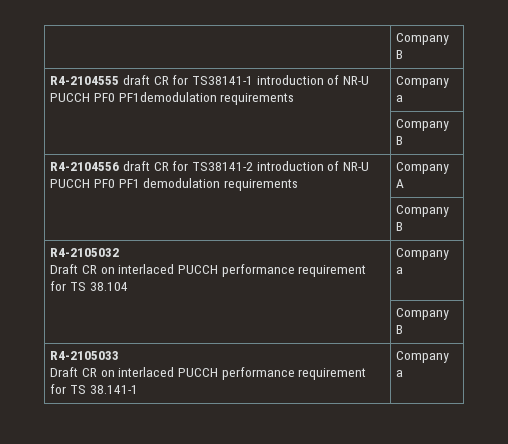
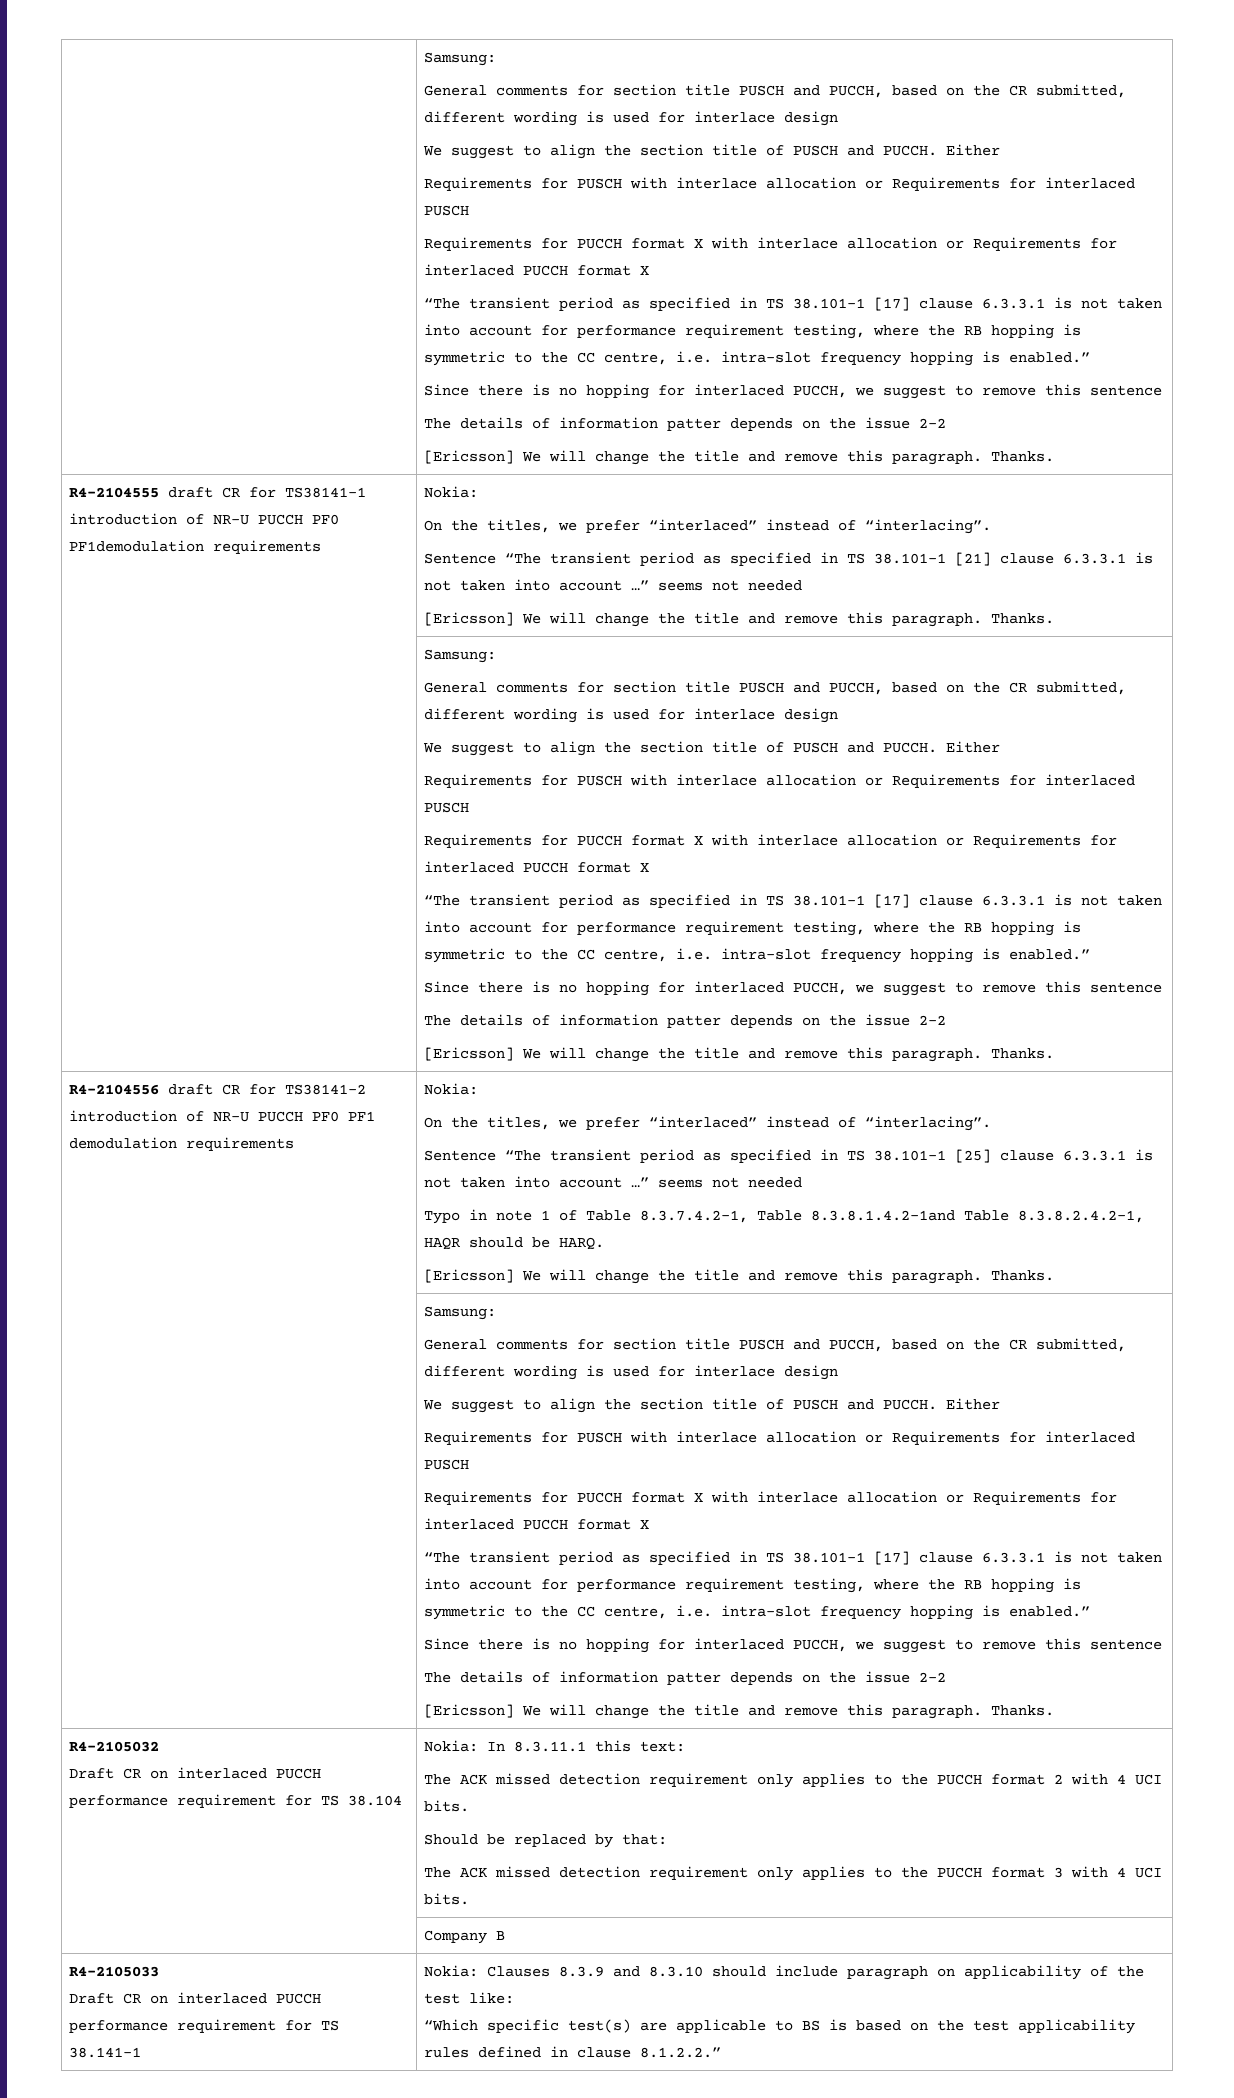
[396,33,450,45] [396,50,404,59] | Company B -> [424,52,497,66] [424,84,1127,98] [424,111,839,126] [423,144,1001,159] [424,177,1136,191] [424,205,470,216] [424,237,1118,251] [424,264,650,276] [424,297,1163,311] [424,324,1082,339] [424,351,1091,366] [424,384,1163,399] [424,417,947,431] [424,450,1055,465] | Samsung: // General comments for section title PUSCH and PUCCH, based on the CR submitted, different wording is used for interlace design // We suggest to align the section title of PUSCH and PUCCH. Either // Requirements for PUSCH with interlace allocation or Requirements for interlaced PUSCH // Requirements for PUCCH format X with interlace allocation or Requirements for interlaced PUCCH format X // “The transient period as specified in TS 38.101-1 [17] clause 6.3.3.1 is not taken into account for performance requirement testing, where the RB hopping is symmetric to the CC centre, i.e. intra-slot frequency hopping is enabled.” // Since there is no hopping for interlaced PUCCH, we suggest to remove this sentence // The details of information patter depends on the issue 2-2 // [Ericsson] We will change the title and remove this paragraph. Thanks.
[396,76,450,88] [396,95,404,102] [396,119,450,131] [396,136,404,145] Company a // | Company B -> [424,486,479,498] [424,519,992,534] [424,552,1154,566] [424,579,803,591] [424,612,1055,627] [424,649,497,663] [424,681,1127,695] [424,708,839,723] [423,741,1001,756] [424,774,1136,788] [424,802,470,813] [424,834,1118,848] [424,861,650,873] [424,894,1163,908] [424,921,1082,936] [424,948,1091,963] [424,981,1163,996] [424,1014,947,1028] [424,1047,1055,1062] Nokia: // On the titles, we prefer “interlaced” instead of “interlacing”. // Sentence “The transient period as specified in TS 38.101-1 [21] clause 6.3.3.1 is not taken into account …” seems not needed // [Ericsson] We will change the title and remove this paragraph. Thanks. // | Samsung: // General comments for section title PUSCH and PUCCH, based on the CR submitted, different wording is used for interlace design // We suggest to align the section title of PUSCH and PUCCH. Either // Requirements for PUSCH with interlace allocation or Requirements for interlaced PUSCH // Requirements for PUCCH format X with interlace allocation or Requirements for interlaced PUCCH format X // “The transient period as specified in TS 38.101-1 [17] clause 6.3.3.1 is not taken into account for performance requirement testing, where the RB hopping is symmetric to the CC centre, i.e. intra-slot frequency hopping is enabled.” // Since there is no hopping for interlaced PUCCH, we suggest to remove this sentence // The details of information patter depends on the issue 2-2 // [Ericsson] We will change the title and remove this paragraph. Thanks.
[396,162,450,174] [396,179,405,188] [396,205,450,217] [396,222,404,231] Company A // | Company B -> [424,1083,479,1095] [424,1116,992,1131] [424,1149,1154,1163] [424,1176,803,1188] [424,1209,1145,1224] [424,1237,605,1250] [424,1269,1055,1284] [424,1306,497,1320] [424,1338,1127,1352] [424,1365,839,1380] [423,1398,1001,1413] [424,1431,1136,1445] [424,1459,470,1470] [424,1491,1118,1505] [424,1518,650,1530] [424,1551,1163,1565] [424,1578,1082,1593] [424,1605,1091,1620] [424,1638,1163,1653] [424,1671,947,1685] [424,1704,1055,1719] Nokia: // On the titles, we prefer “interlaced” instead of “interlacing”. // Sentence “The transient period as specified in TS 38.101-1 [25] clause 6.3.3.1 is not taken into account …” seems not needed // Typo in note 1 of Table 8.3.7.4.2-1, Table 8.3.8.1.4.2-1and Table 8.3.8.2.4.2-1, HAQR should be HARQ. // [Ericsson] We will change the title and remove this paragraph. Thanks. // | Samsung: // General comments for section title PUSCH and PUCCH, based on the CR submitted, different wording is used for interlace design // We suggest to align the section title of PUSCH and PUCCH. Either // Requirements for PUSCH with interlace allocation or Requirements for interlaced PUSCH // Requirements for PUCCH format X with interlace allocation or Requirements for interlaced PUCCH format X // “The transient period as specified in TS 38.101-1 [17] clause 6.3.3.1 is not taken into account for performance requirement testing, where the RB hopping is symmetric to the CC centre, i.e. intra-slot frequency hopping is enabled.” // Since there is no hopping for interlaced PUCCH, we suggest to remove this sentence // The details of information patter depends on the issue 2-2 // [Ericsson] We will change the title and remove this paragraph. Thanks.
[396,248,450,260] [396,267,404,274] Company a -> [424,1740,686,1752] [424,1773,1163,1788] [424,1800,470,1812] [424,1834,668,1848] [424,1866,1163,1881] [424,1893,470,1905] Nokia: In 8.3.11.1 this text: // The ACK missed detection requirement only applies to the PUCCH format 2 with 4 UCI bits. // Should be replaced by that: // The ACK missed detection requirement only applies to the PUCCH format 3 with 4 UCI bits.
[396,351,450,363] [396,370,404,377] Company a -> [424,1965,1145,1980] [424,1992,515,2004] [424,2019,1136,2034] [424,2046,722,2058] Nokia: Clauses 8.3.9 and 8.3.10 should include paragraph on applicability of the test like: // “Which specific test(s) are applicable to BS is based on the test applicability rules defined in clause 8.1.2.2.”

